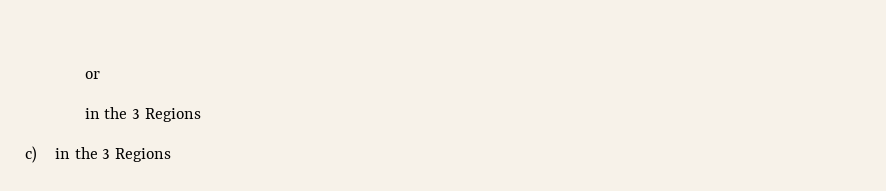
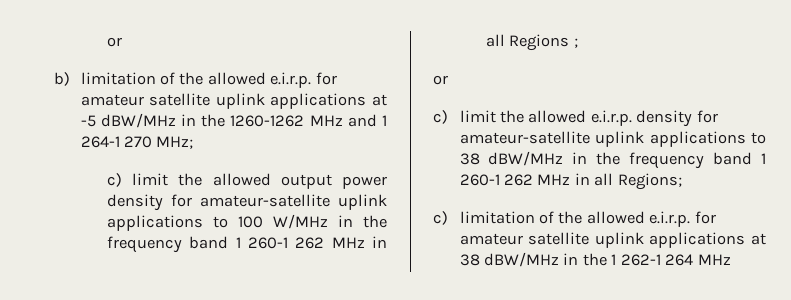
[84,71,100,79] [84,107,201,122] [25,146,172,163] or // in the 3 Regions // c) in the 3 Regions -> [107,37,123,47] [54,72,337,88] [80,93,387,109] [80,113,387,128] [80,136,194,149] [107,173,387,189] [107,194,387,211] [107,214,387,231] [107,236,387,253] [486,34,578,51] [433,75,448,85] [433,110,718,127] [459,131,766,147] [459,151,766,169] [459,173,682,190] [433,211,716,227] [459,232,766,248] [459,252,731,267] or // b) limitation of the allowed e.i.r.p. for amateur satellite uplink applications at -5 dBW/MHz in the 1260-1262 MHz and 1 264-1 270 MHz; // c) limit the allowed output power density for amateur-satellite uplink applications to 100 W/MHz in the frequency band 1 260-1 262 MHz in all Regions ; // or // c) limit the allowed e.i.r.p. density for amateur-satellite uplink applications to 38 dBW/MHz in the frequency band 1 260-1 262 MHz in all Regions; // c) limitation of the allowed e.i.r.p. for amateur satellite uplink applications at 38 dBW/MHz in the 1 262-1 264 MHz

